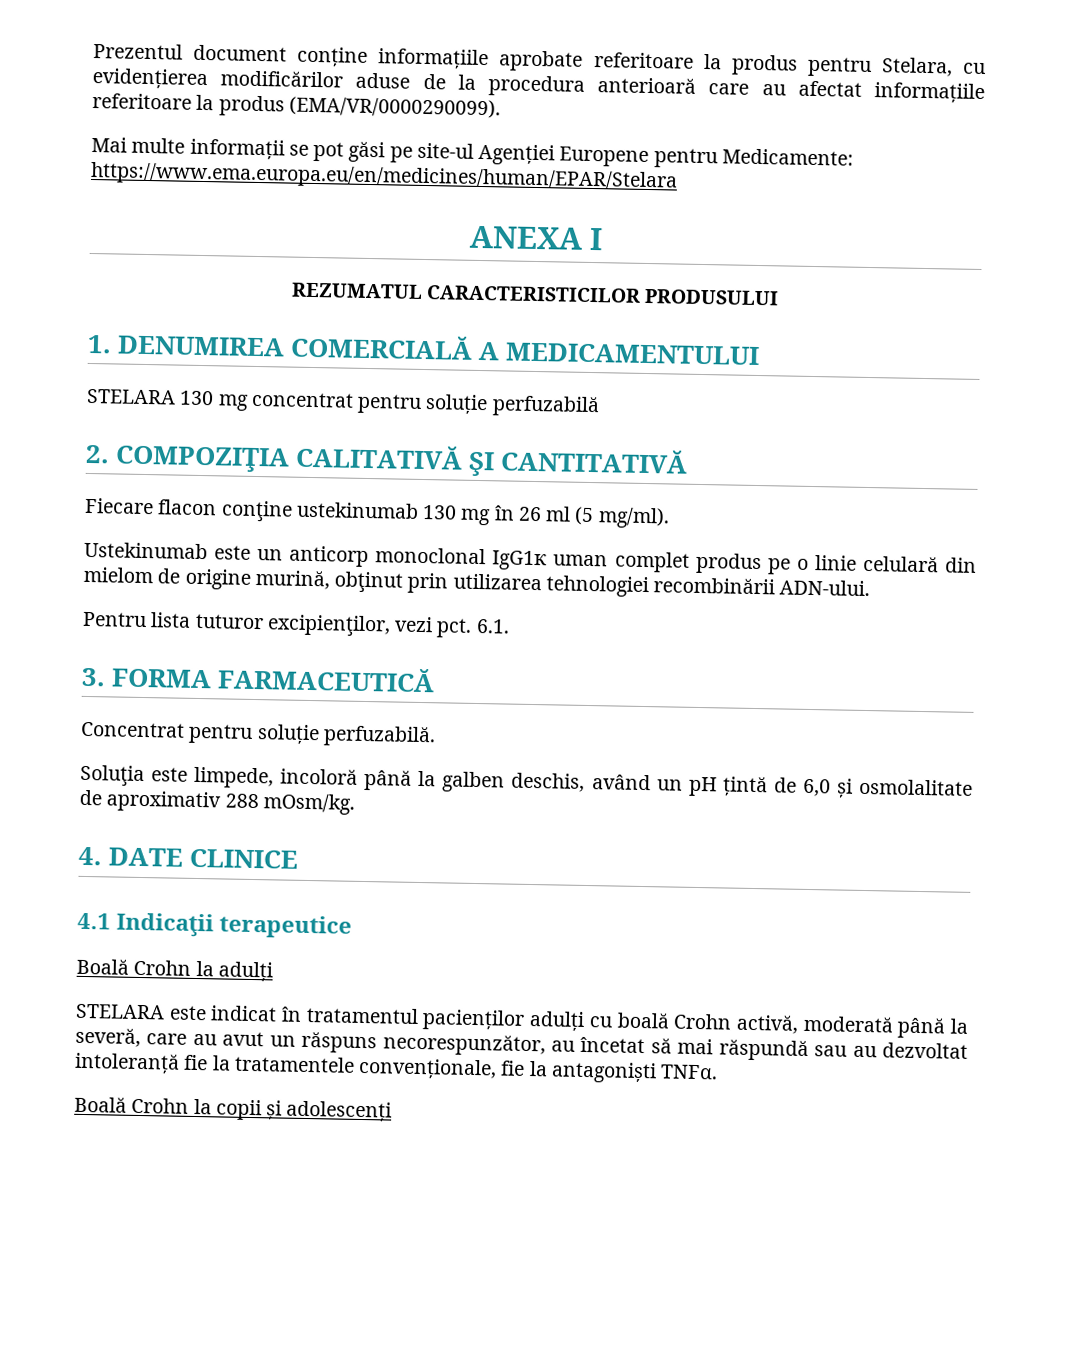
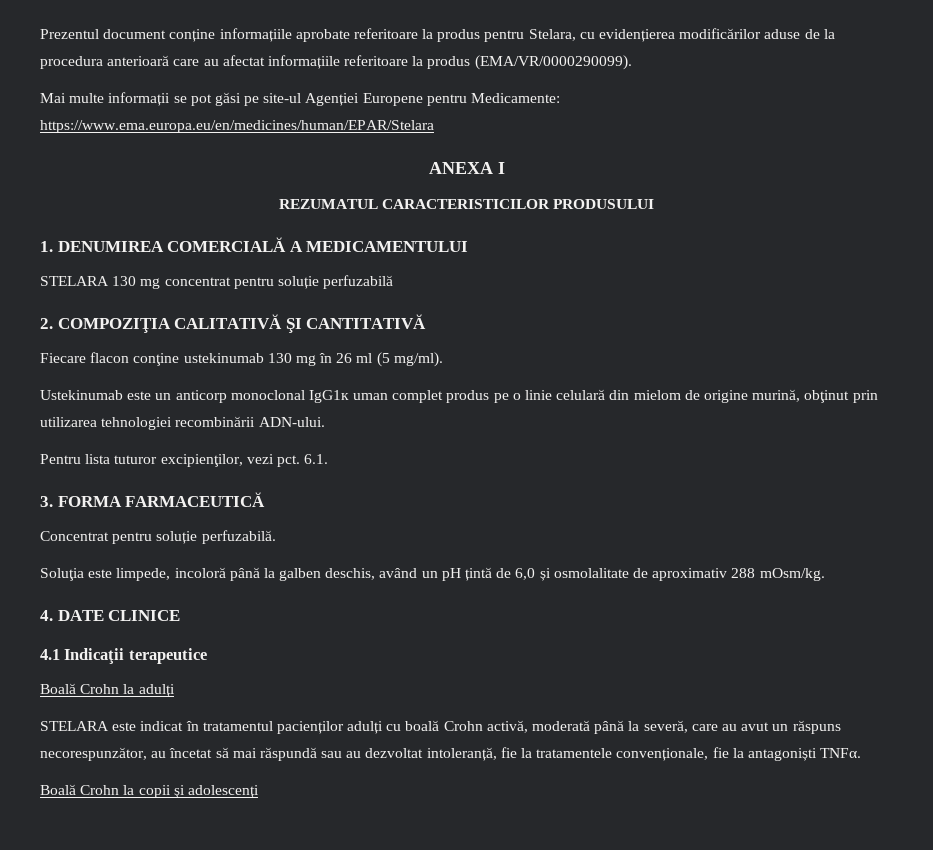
[74,1052,180,1074] intoleranță -> [426,747,497,761] intoleranță,

